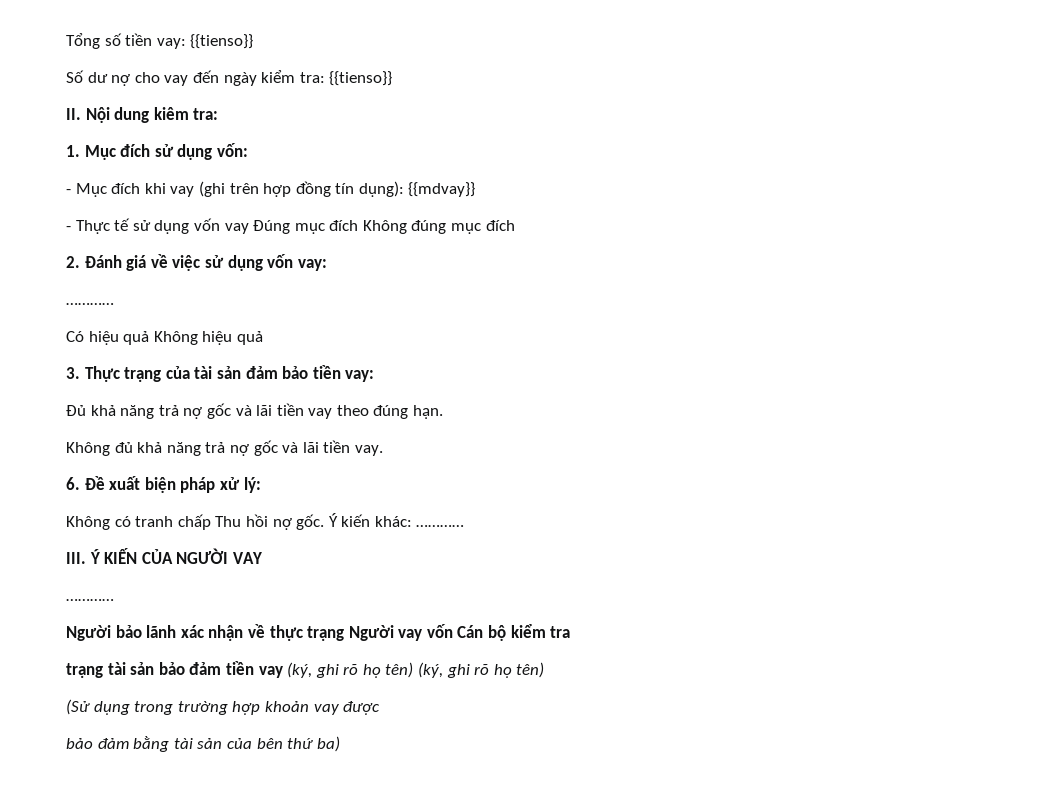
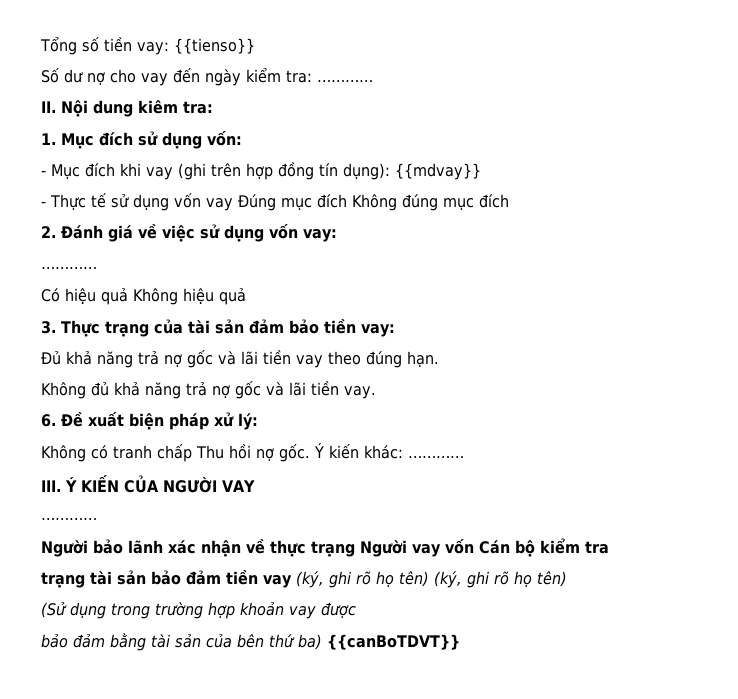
[329,71,393,86] {{tienso}} -> [317,80,373,82] …………
(340, 744) none -> [327,634,460,650] {{canBoTDVT}}

